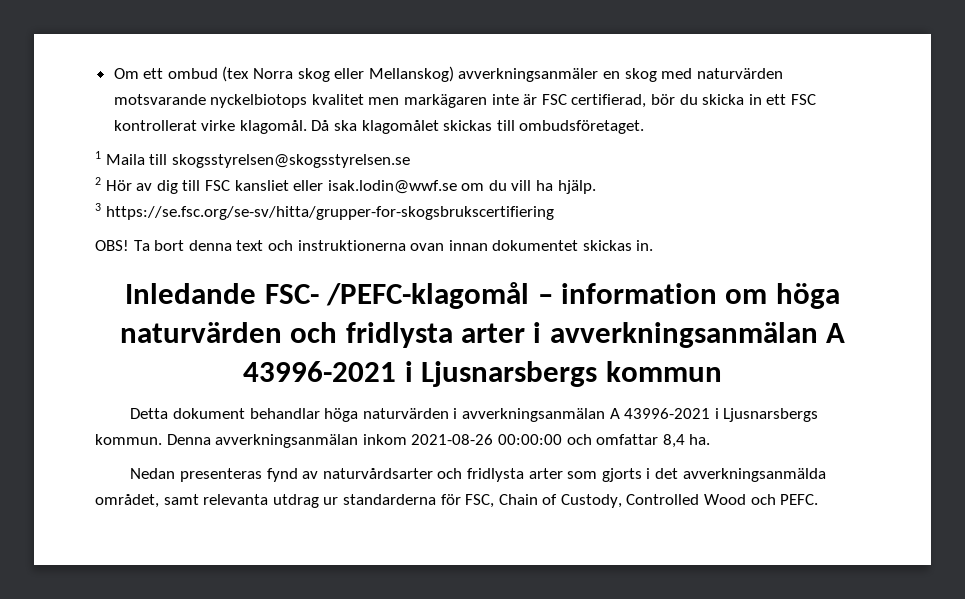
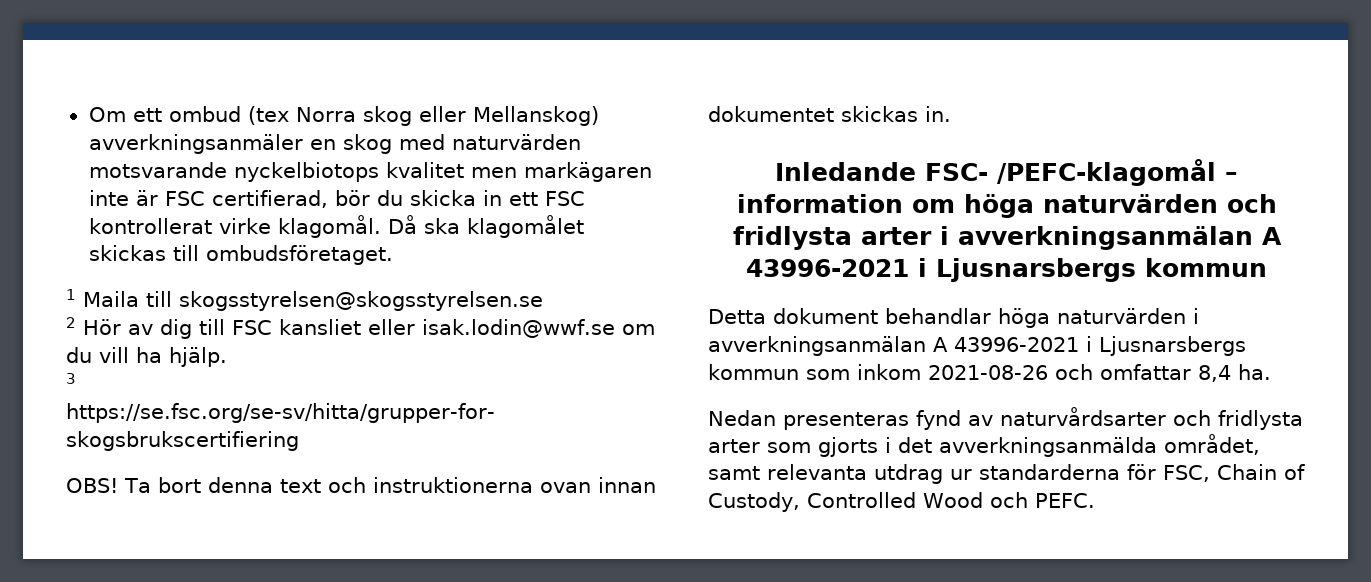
[95,434,359,448] kommun. Denna avverkningsanmälan -> [708,364,850,380] kommun som
[497,434,562,445] 00:00:00 -> (1048, 372) none

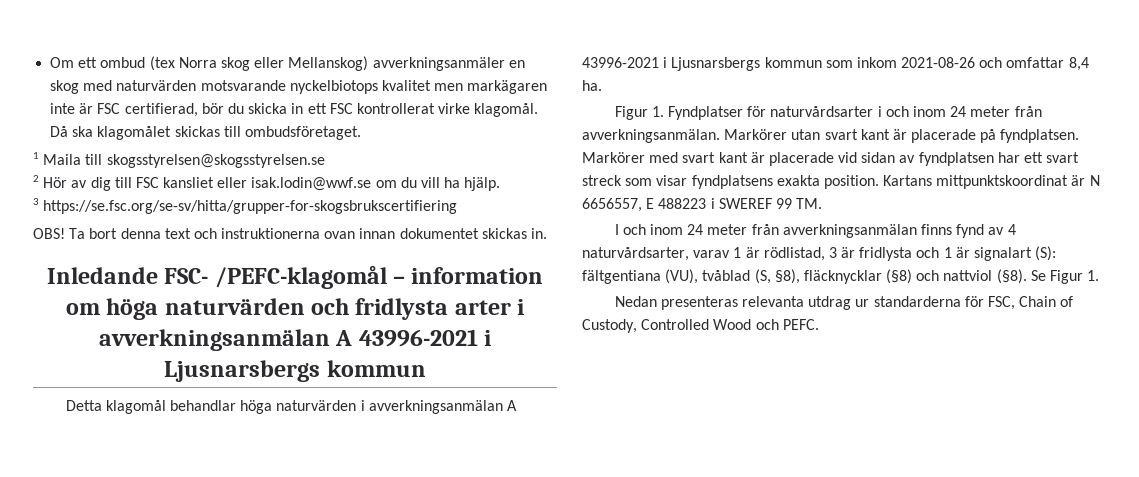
[773,308,878,324] dokument -> [105,400,166,414] klagomål
[708,407,1303,430] [708,434,1260,457] [708,466,760,480] Nedan presenteras fynd av naturvårdsarter och fridlysta arter som gjorts i det avverkningsanmälda området, samt -> [614,106,1042,120] [582,129,1080,143] [582,152,1080,166] [582,175,1100,189] [582,198,823,212] [614,224,1016,238] [582,246,1057,261] [582,269,1100,284] [614,296,738,310] Figur 1. Fyndplatser för naturvårdsarter i och inom 24 meter från avverkningsanmälan. Markörer utan svart kant är placerade på fyndplatsen. Markörer med svart kant är placerade vid sidan av fyndplatsen har ett svart streck som visar fyndplatsens exakta position. Kartans mittpunktskoordinat är N 6656557, E 488223 i SWEREF 99 TM. // I och inom 24 meter från avverkningsanmälan finns fynd av 4 naturvårdsarter, varav 1 är rödlistad, 3 är fridlysta och 1 är signalart (S): fältgentiana (VU), tvåblad (S, §8), fläcknycklar (§8) och nattviol (§8). Se Figur 1. // Nedan presenteras

